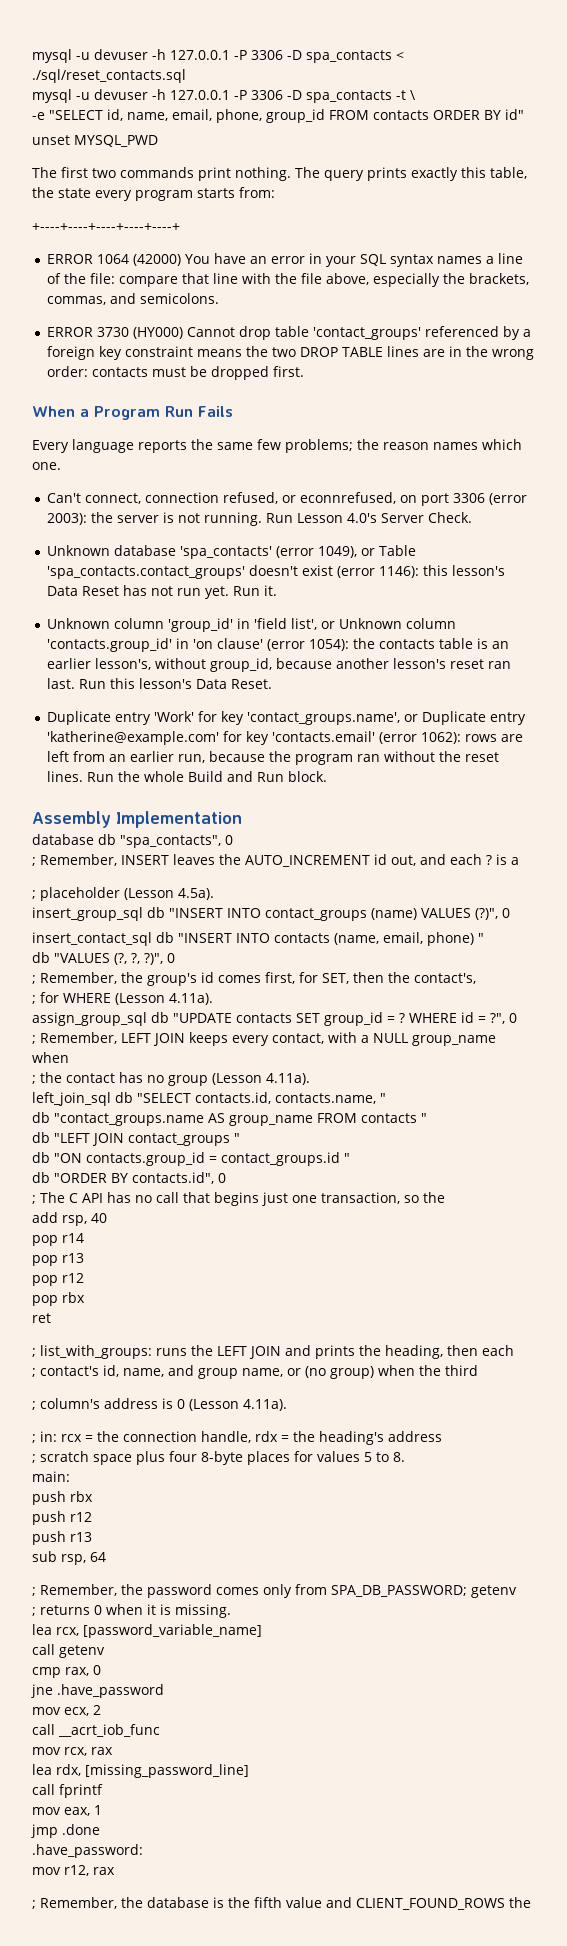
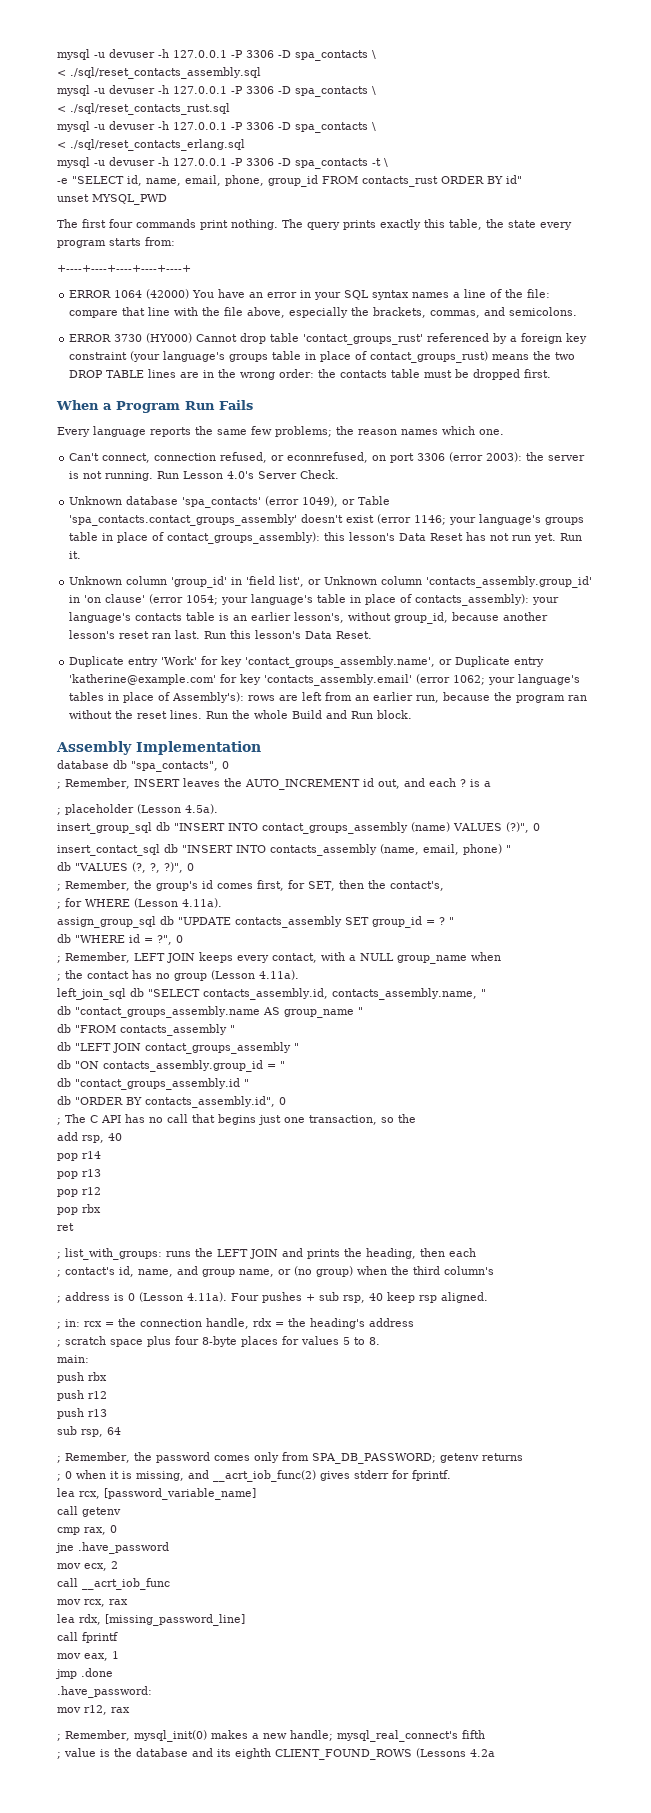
[32,49,404,63] [32,69,186,83] mysql -u devuser -h 127.0.0.1 -P 3306 -D spa_contacts < ./sql/reset_contacts.sql -> [57,49,376,61] [57,67,261,79] [57,85,376,97] [57,103,230,115] [57,121,376,133] [57,139,245,151] mysql -u devuser -h 127.0.0.1 -P 3306 -D spa_contacts \ // < ./sql/reset_contacts_assembly.sql // mysql -u devuser -h 127.0.0.1 -P 3306 -D spa_contacts \ // < ./sql/reset_contacts_rust.sql // mysql -u devuser -h 127.0.0.1 -P 3306 -D spa_contacts \ // < ./sql/reset_contacts_erlang.sql
[373,110,429,120] contacts -> [362,176,438,187] contacts_rust
[92,168,116,178] two -> [109,219,133,228] four
[312,327,421,340] 'contact_groups' -> [303,334,424,345] 'contact_groups_rust'
(193, 351) none -> [130,351,489,363] (your language's groups table in place of contact_groups_rust)
[91,367,148,377] contacts -> [318,369,421,378] the contacts table
[46,566,245,579] 'spa_contacts.contact_groups' -> [69,514,298,526] 'spa_contacts.contact_groups_assembly'
[378,566,419,578] 1146): -> [414,514,585,525] [69,532,321,544] 1146; your language's groups table in place of contact_groups_assembly):
[46,638,172,652] 'contacts.group_id' -> [426,576,593,588] 'contacts_assembly.group_id'
[308,638,375,651] 1054): the -> [186,594,560,606] [69,612,132,623] 1054; your language's table in place of contacts_assembly): your language's
[246,712,400,725] 'contact_groups.name', -> [245,656,436,668] 'contact_groups_assembly.name',
[271,731,461,744] 'contacts.email' (error 1062): -> [264,674,581,686] [69,692,245,703] 'contacts_assembly.email' (error 1062; your language's tables in place of Assembly's):
[265,908,367,921] contact_groups -> [262,822,408,834] contact_groups_assembly
[274,933,330,943] contacts -> [270,844,377,856] contacts_assembly
[235,1013,292,1023] contacts -> [235,916,342,928] contacts_assembly
[408,1013,457,1023] WHERE -> [449,917,454,925] [57,934,125,943] " // db "WHERE
[195,1092,386,1104] [32,1112,204,1126] contacts.id, contacts.name, " // db "contact_groups.name -> [203,988,486,1000] [57,1006,260,1018] contacts_assembly.id, contacts_assembly.name, " // db "contact_groups_assembly.name
[317,1113,417,1123] FROM contacts -> [357,1007,363,1015] [57,1024,227,1036] " // db "FROM contacts_assembly
[128,1133,230,1146] contact_groups -> [145,1042,291,1054] contact_groups_assembly
[86,1152,340,1166] contacts.group_id = contact_groups.id -> [103,1060,285,1072] [57,1078,240,1090] contacts_assembly.group_id = " // db "contact_groups_assembly.id
[132,1172,214,1184] contacts.id", -> [145,1096,275,1108] contacts_assembly.id",
[32,1398,100,1410] // ; column's -> [444,1266,494,1275] [57,1296,61,1303] column's // ;
(287, 1405) none -> [231,1292,488,1303] Four pushes + sub rsp, 40 keep rsp aligned.
[32,1605,90,1616] // ; returns -> [481,1453,523,1461] [57,1474,61,1481] returns // ;
[175,1604,231,1618] missing. -> [136,1470,451,1482] missing, and __acrt_iob_func(2) gives stderr for fprintf.
[121,1897,531,1910] the database is the fifth value and CLIENT_FOUND_ROWS the -> [133,1730,485,1742] [57,1748,495,1760] mysql_init(0) makes a new handle; mysql_real_connect's fifth // ; value is the database and its eighth CLIENT_FOUND_ROWS (Lessons 4.2a

